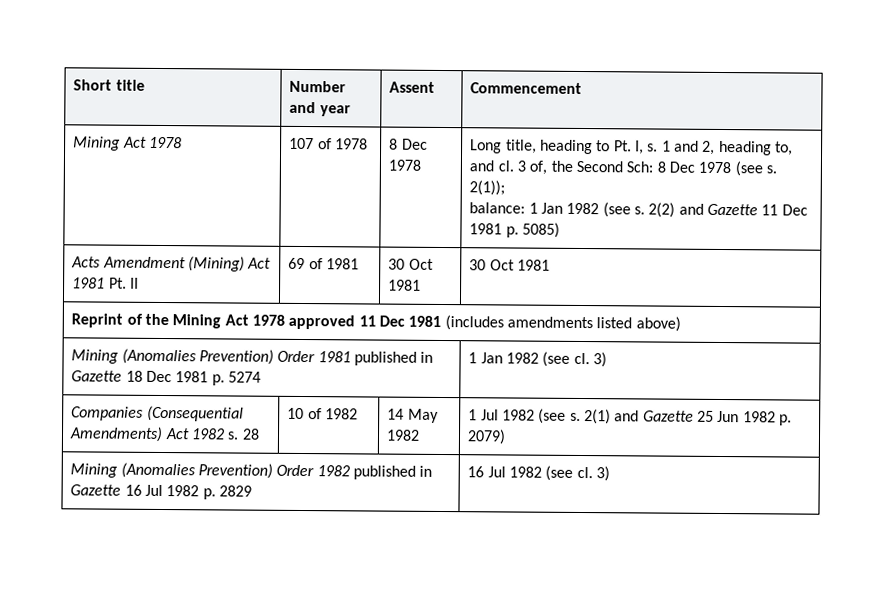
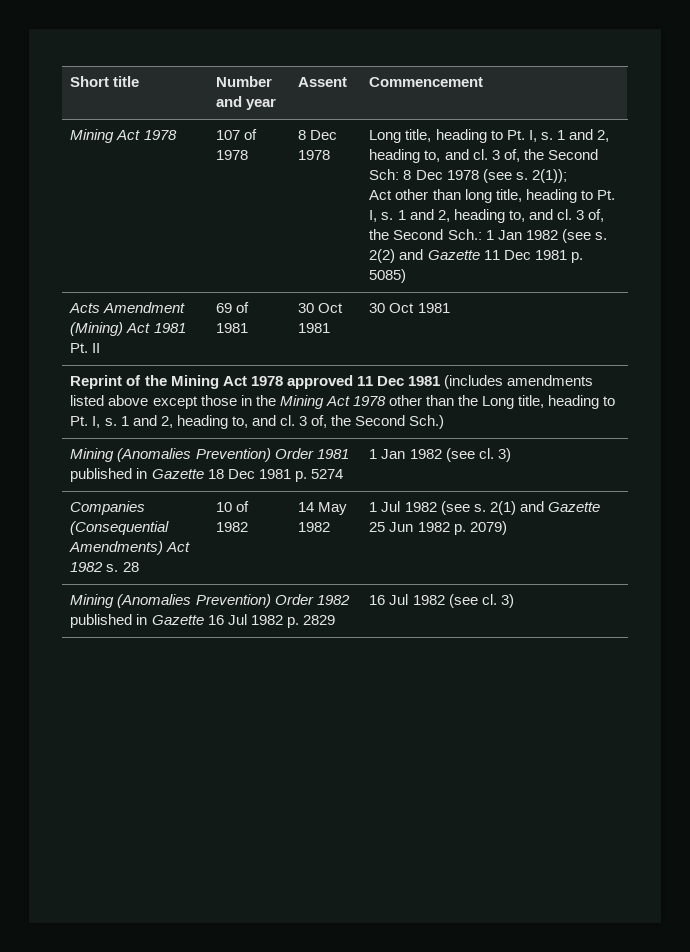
[469,202,526,214] balance: -> [369,189,615,203] [369,209,604,223] [369,229,482,240] Act other than long title, heading to Pt. I, s. 1 and 2, heading to, and cl. 3 of, the Second Sch.:
[635,316,681,332] above) -> [108,395,616,409] [70,415,445,429] above except those in the Mining Act 1978 other than the Long title, heading to Pt. I, s. 1 and 2, heading to, and cl. 3 of, the Second Sch.)

